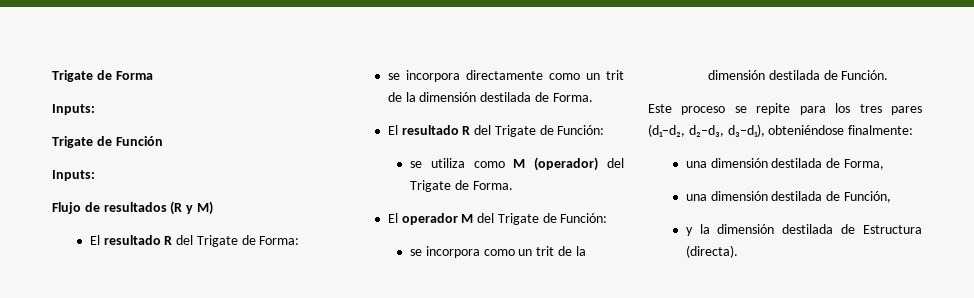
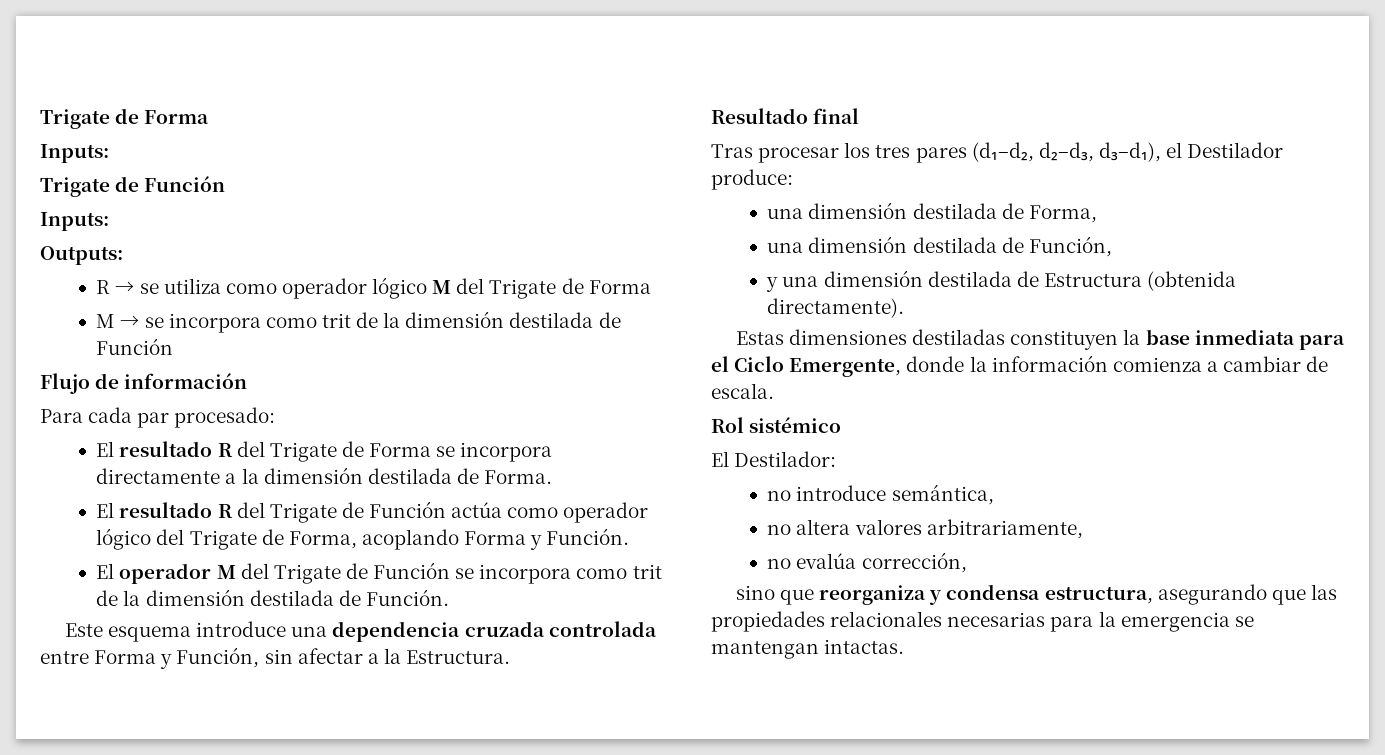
[52,201,213,215] [89,235,300,247] Flujo de resultados (R y M) // El resultado R del Trigate de Forma: // -> [40,246,123,265] [96,277,651,299] [96,311,621,333] [96,338,174,355] [40,373,248,394] [40,407,276,428] [96,441,432,462] Outputs: // R → se utiliza como operador lógico M del Trigate de Forma // M → se incorpora como trit de la dimensión destilada de Función // Flujo de información // Para cada par procesado: // El resultado R del Trigate de Forma
[548,70,624,80] [387,92,402,102] como un trit de -> [225,473,237,484] a
[557,125,605,135] [410,157,624,171] [410,180,513,192] Función: // se utiliza como M (operador) del Trigate de Forma. -> [369,501,649,523] [96,528,630,550] Función actúa como operador lógico del Trigate de Forma, acoplando Forma y Función.
[560,213,608,223] [410,246,533,258] Función: // se incorpora como un -> [373,562,628,584] Función se incorpora como
[681,103,826,115] proceso se repite para -> [108,621,657,642] [40,647,511,669] [711,108,860,124] [711,144,840,163] esquema introduce una dependencia cruzada controlada entre Forma y Función, sin afectar a la Estructura. // Resultado final // Tras procesar
[768,125,914,135] obteniéndose finalmente: -> [1166,142,1284,158] [711,169,793,190] el Destilador produce:
[699,224,710,234] la -> [782,276,819,287] una
[685,245,738,258] (directa). -> [1147,271,1237,291] [767,298,905,318] [735,329,1345,350] [711,355,1329,377] [711,383,774,399] [711,417,842,433] [711,451,837,467] [767,484,994,505] [767,519,1083,539] [767,552,967,573] [735,584,1337,605] [711,611,1254,632] [711,639,905,659] (obtenida directamente). // Estas dimensiones destiladas constituyen la base inmediata para el Ciclo Emergente, donde la información comienza a cambiar de escala. // Rol sistémico // El Destilador: // no introduce semántica, // no altera valores arbitrariamente, // no evalúa corrección, // sino que reorganiza y condensa estructura, asegurando que las propiedades relacionales necesarias para la emergencia se mantengan intactas.

